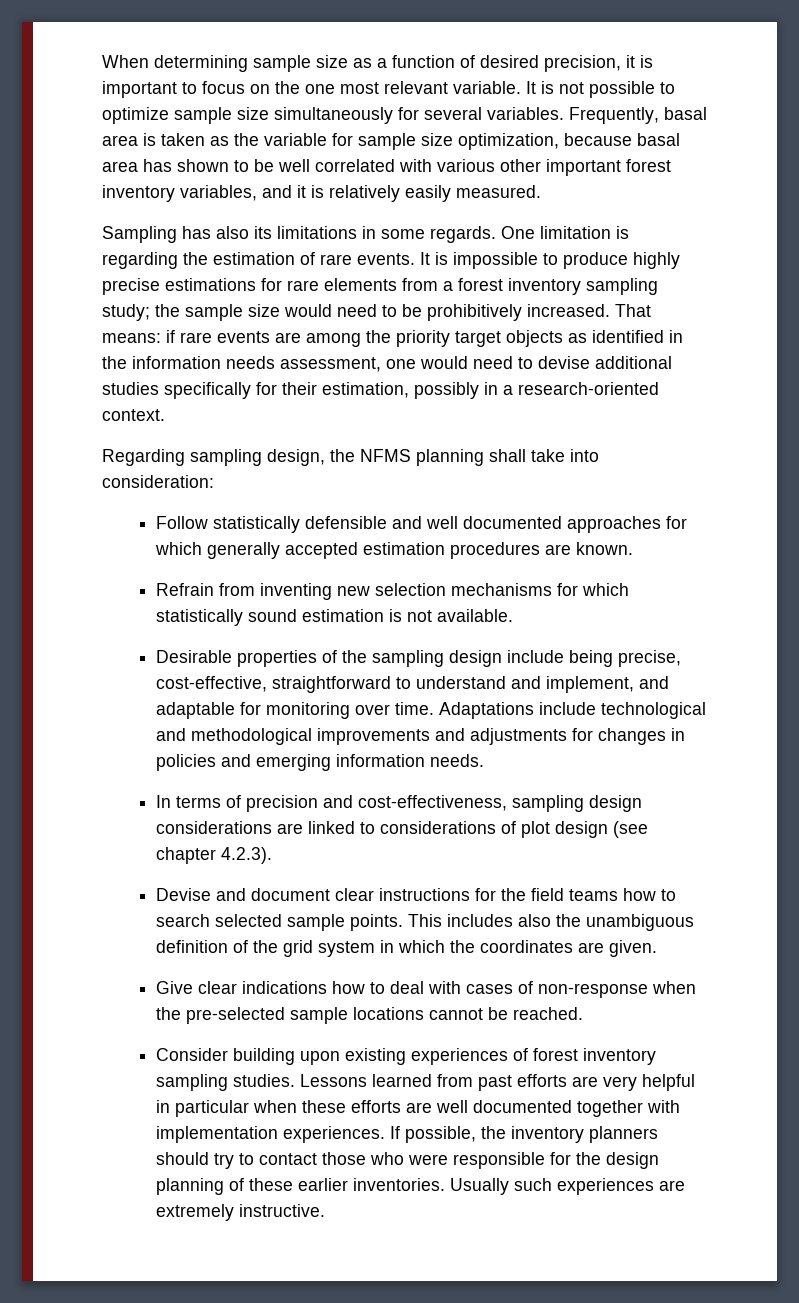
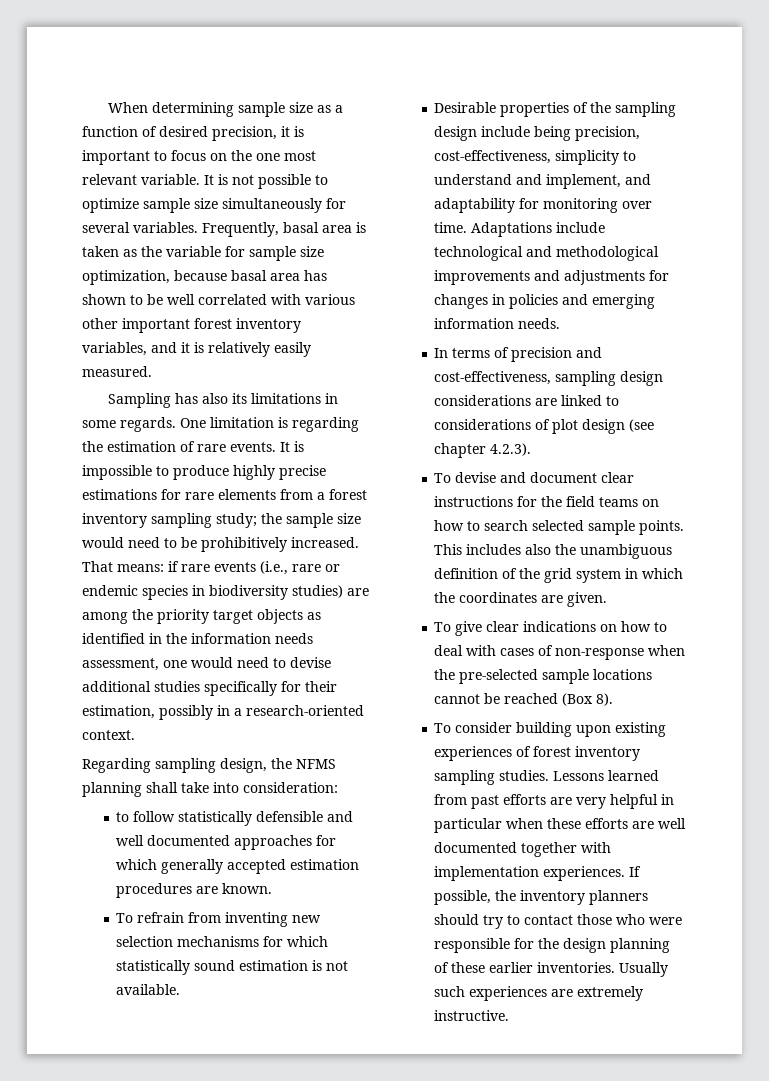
(270, 337) none -> [260,561,340,575] [82,585,343,600] (i.e., rare or endemic species in biodiversity studies)
[156,516,209,529] Follow -> [116,811,176,822] to follow
[156,583,215,596] Refrain -> [116,912,185,923] To refrain
[618,650,682,667] [156,676,392,693] precise, cost-effective, straightforward -> [575,126,641,141] [434,150,620,165] precision, cost-effectiveness, simplicity
[156,702,236,719] adaptable -> [434,198,516,213] adaptability
[156,888,212,901] Devise -> [434,472,497,483] To devise
(619, 895) none -> [642,499,660,507] on
[156,981,194,994] Give -> [434,621,483,636] To give
(328, 987) none -> [600,624,618,632] on
[513,1007,584,1020] [156,1048,229,1061] reached. // Consider -> [504,693,614,706] [434,722,513,733] reached (Box 8). // To consider

